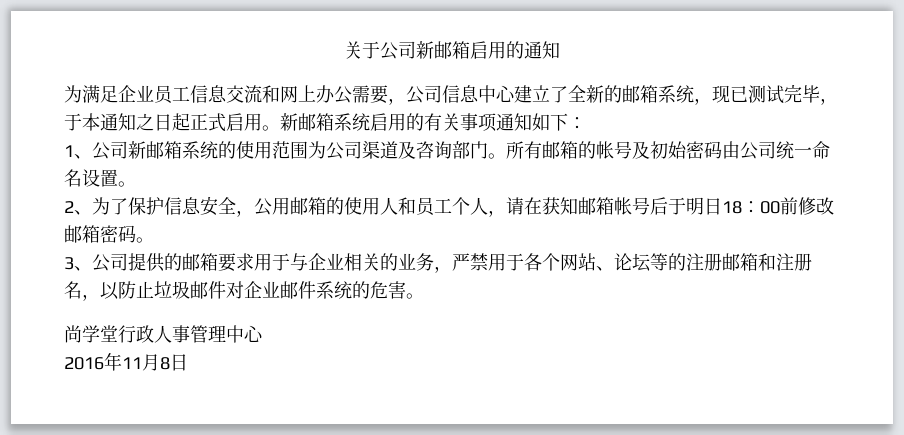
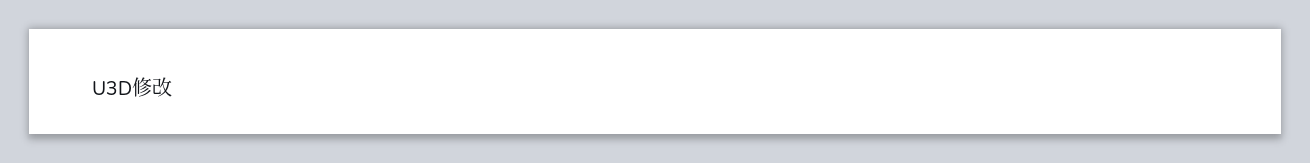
[344,41,560,60] [64,84,838,105] [64,113,586,132] [64,141,830,160] [64,169,136,187] [64,196,834,217] [64,225,154,243] [64,253,812,273] [64,281,424,301] [64,325,263,343] [64,352,188,371] 关于公司新邮箱启用的通知 // 为满足企业员工信息交流和网上办公需要，公司信息中心建立了全新的邮箱系统，现已测试完毕，于本通知之日起正式启用。新邮箱系统启用的有关事项通知如下： // 1、公司新邮箱系统的使用范围为公司渠道及咨询部门。所有邮箱的帐号及初始密码由公司统一命名设置。 // 2、为了保护信息安全，公用邮箱的使用人和员工个人，请在获知邮箱帐号后于明日18：00前修改邮箱密码。 // 3、公司提供的邮箱要求用于与企业相关的业务，严禁用于各个网站、论坛等的注册邮箱和注册名，以防止垃圾邮件对企业邮件系统的危害。 // 尚学堂行政人事管理中心 // 2016年11月8日 -> [92,77,172,97] U3D修改

